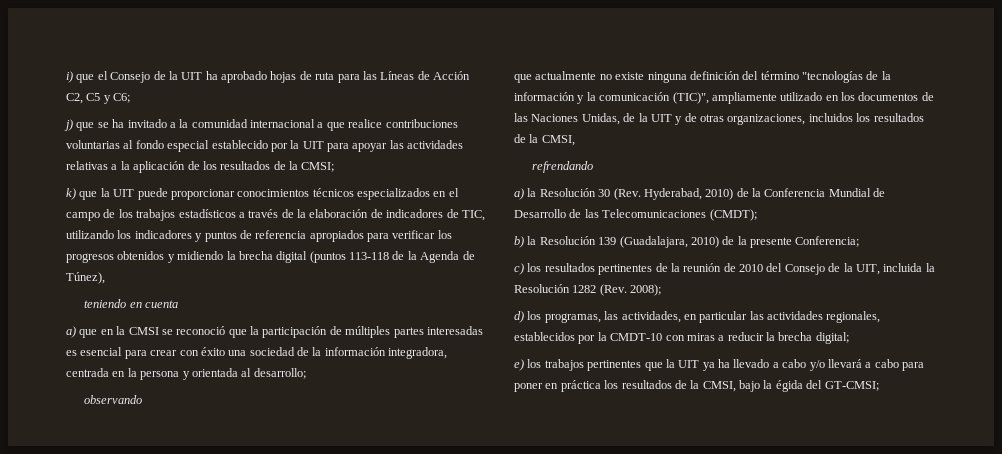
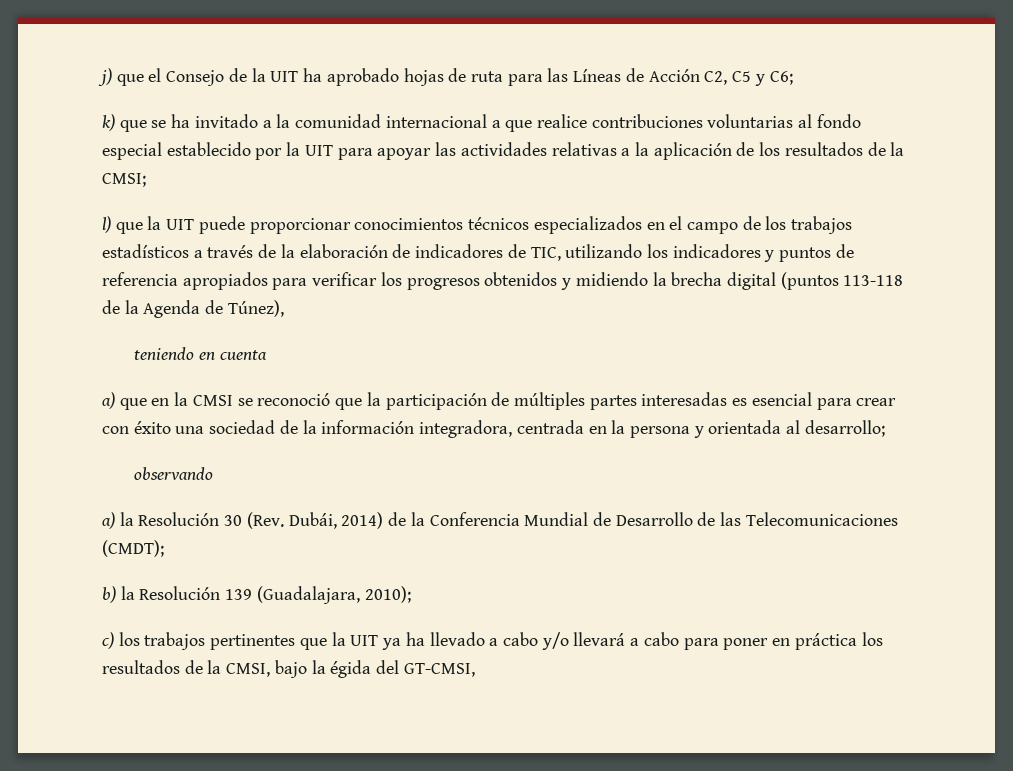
[66,71,73,83] i) -> [98,68,112,86] j)
[64,119,73,131] j) -> [102,114,115,131] k)
[66,188,76,200] k) -> [102,216,111,233] l)
[514,71,891,83] [514,92,934,104] [514,113,924,125] [514,134,575,146] [532,161,594,173] // que actualmente no existe ninguna definición del término "tecnologías de la información y la comunicación (TIC)", ampliamente utilizado en los documentos de las Naciones Unidas, de la UIT y de otras organizaciones, incluidos los resultados de la CMSI, // refrendando -> (214, 473) none
[643,188,734,200] Hyderabad, 2010) -> [288,512,384,529] Dubái, 2014)
[690,236,860,248] [514,263,935,275] [514,284,662,296] [514,311,881,323] [514,332,849,344] [514,359,524,371] 2010) de la presente Conferencia; // c) los resultados pertinentes de la reunión de 2010 del Consejo de la UIT, incluida la Resolución 1282 (Rev. 2008); // d) los programas, las actividades, en particular las actividades regionales, establecidos por la CMDT-10 con miras a reducir la brecha digital; // e) -> [364,586,411,603] [102,632,114,649] 2010); // c)
[824,381,879,391] GT-CMSI; -> [403,663,475,677] GT-CMSI,

